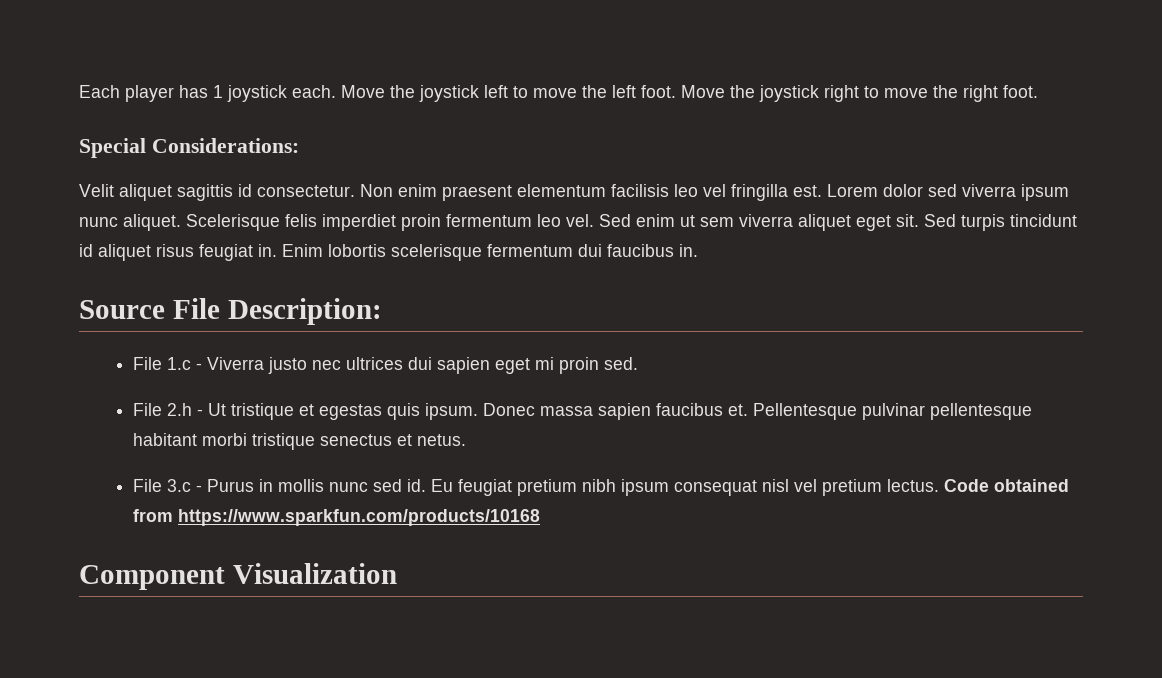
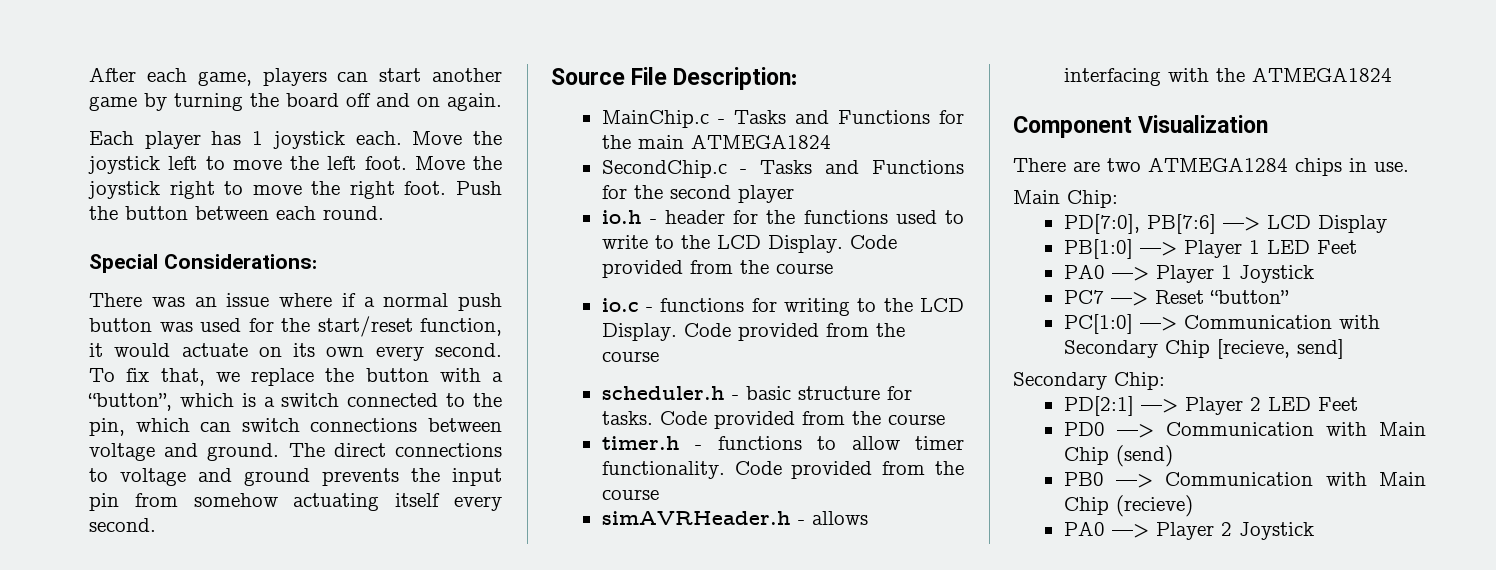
(79, 91) none -> [89,67,502,86] [89,93,502,111] After each game, players can start another game by turning the board off and on again. //
[79,138,299,158] [79,184,1069,201] [79,214,1077,231] [79,244,698,261] [79,298,382,325] [132,357,638,374] [132,403,1032,420] [132,433,466,450] [132,479,1069,496] [132,509,540,526] [79,563,397,590] // Special Considerations: // Velit aliquet sagittis id consectetur. Non enim praesent elementum facilisis leo vel fringilla est. Lorem dolor sed viverra ipsum nunc aliquet. Scelerisque felis imperdiet proin fermentum leo vel. Sed enim ut sem viverra aliquet eget sit. Sed turpis tincidunt id aliquet risus feugiat in. Enim lobortis scelerisque fermentum dui faucibus in. // Source File Description: // File 1.c - Viverra justo nec ultrices dui sapien eget mi proin sed. // File 2.h - Ut tristique et egestas quis ipsum. Donec massa sapien faucibus et. Pellentesque pulvinar pellentesque habitant morbi tristique senectus et netus. // File 3.c - Purus in mollis nunc sed id. Eu feugiat pretium nibh ipsum consequat nisl vel pretium lectus. Code obtained from https://www.sparkfun.com/products/10168 // Component Visualization -> [456,181,502,195] [89,206,384,220] [89,254,317,273] [89,293,502,311] [89,316,502,337] [89,343,502,361] [89,368,503,386] [88,393,502,411] [89,418,502,436] [89,443,502,461] [89,468,502,486] [89,493,502,511] [89,518,156,532] [551,67,798,90] [601,110,964,128] [601,134,831,149] [601,160,964,178] [601,185,794,203] [601,210,964,224] [601,235,897,253] [601,260,833,278] [601,298,964,316] [601,323,905,341] [601,351,659,362] [601,386,912,400] [601,411,945,429] [601,436,964,450] [601,461,964,479] [601,489,659,500] [601,511,868,525] [1063,67,1392,86] [1013,115,1269,138] [1013,157,1409,176] [1013,190,1118,208] [1063,214,1387,234] [1063,239,1357,259] [1063,264,1314,283] [1063,290,1289,306] [1063,314,1380,334] [1063,339,1344,359] [1013,372,1165,390] [1063,396,1358,416] [1063,422,1426,438] [1063,445,1173,467] [1063,472,1426,488] [1063,495,1193,517] [1063,521,1314,540] Push the button between each round. // Special Considerations: // There was an issue where if a normal push button was used for the start/reset function, it would actuate on its own every second. To fix that, we replace the button with a “button”, which is a switch connected to the pin, which can switch connections between voltage and ground. The direct connections to voltage and ground prevents the input pin from somehow actuating itself every second. // Source File Description: // MainChip.c - Tasks and Functions for the main ATMEGA1824 // SecondChip.c - Tasks and Functions for the second player // io.h - header for the functions used to write to the LCD Display. Code provided from the course // io.c - functions for writing to the LCD Display. Code provided from the course // scheduler.h - basic structure for tasks. Code provided from the course // timer.h - functions to allow timer functionality. Code provided from the course // simAVRHeader.h - allows interfacing with the ATMEGA1824 // Component Visualization // There are two ATMEGA1284 chips in use. // Main Chip: // PD[7:0], PB[7:6] —> LCD Display // PB[1:0] —> Player 1 LED Feet // PA0 —> Player 1 Joystick // PC7 —> Reset “button” // PC[1:0] —> Communication with Secondary Chip [recieve, send] // Secondary Chip: // PD[2:1] —> Player 2 LED Feet // PD0 —> Communication with Main Chip (send) // PB0 —> Communication with Main Chip (recieve) // PA0 —> Player 2 Joystick

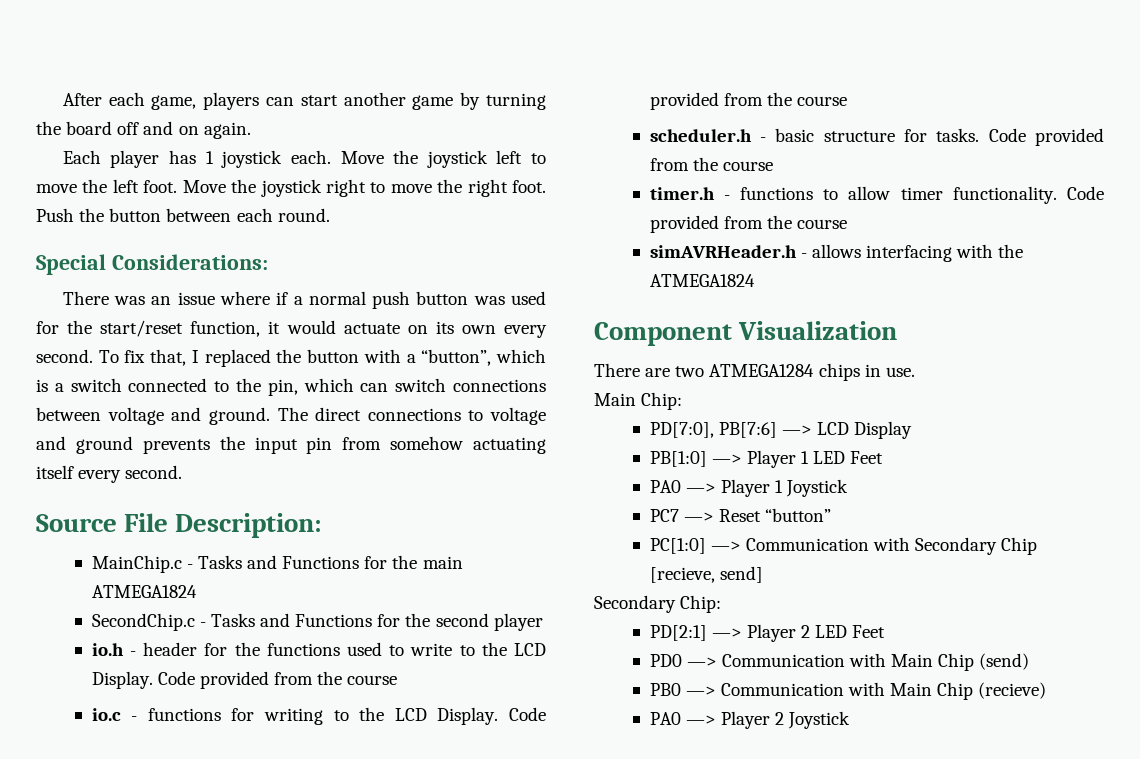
[215,368,314,386] we replace -> [191,349,271,367] I replaced

